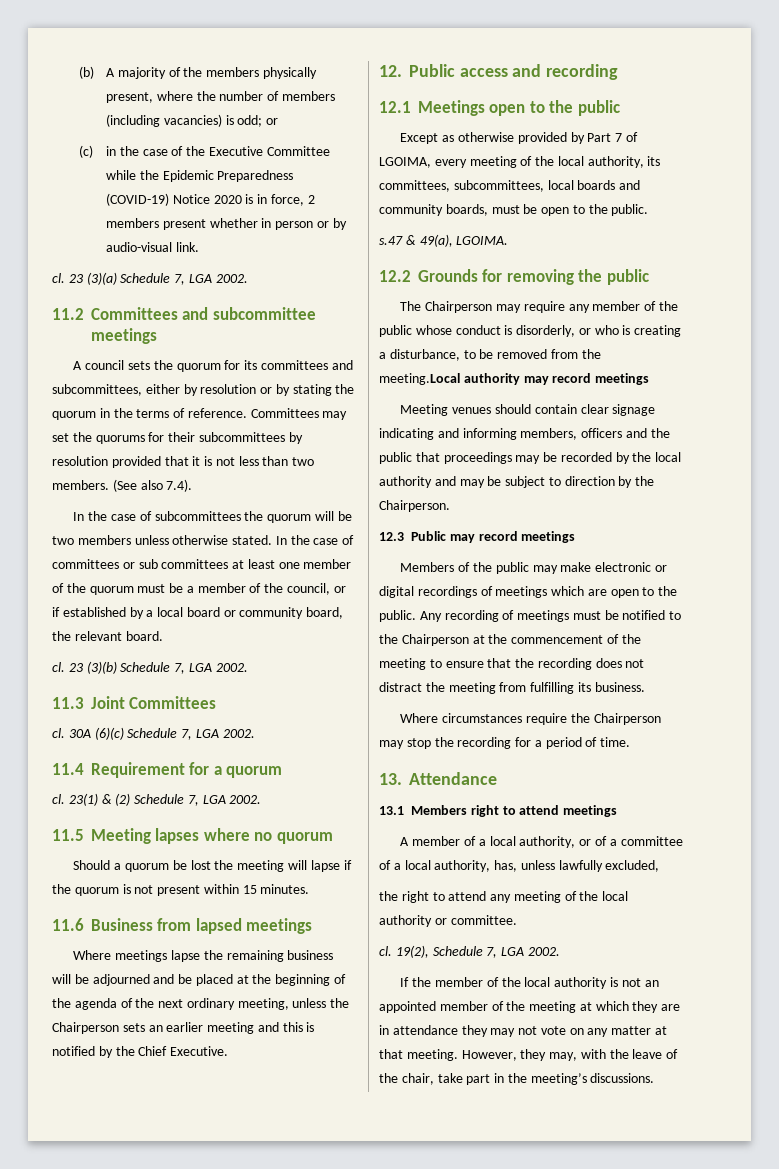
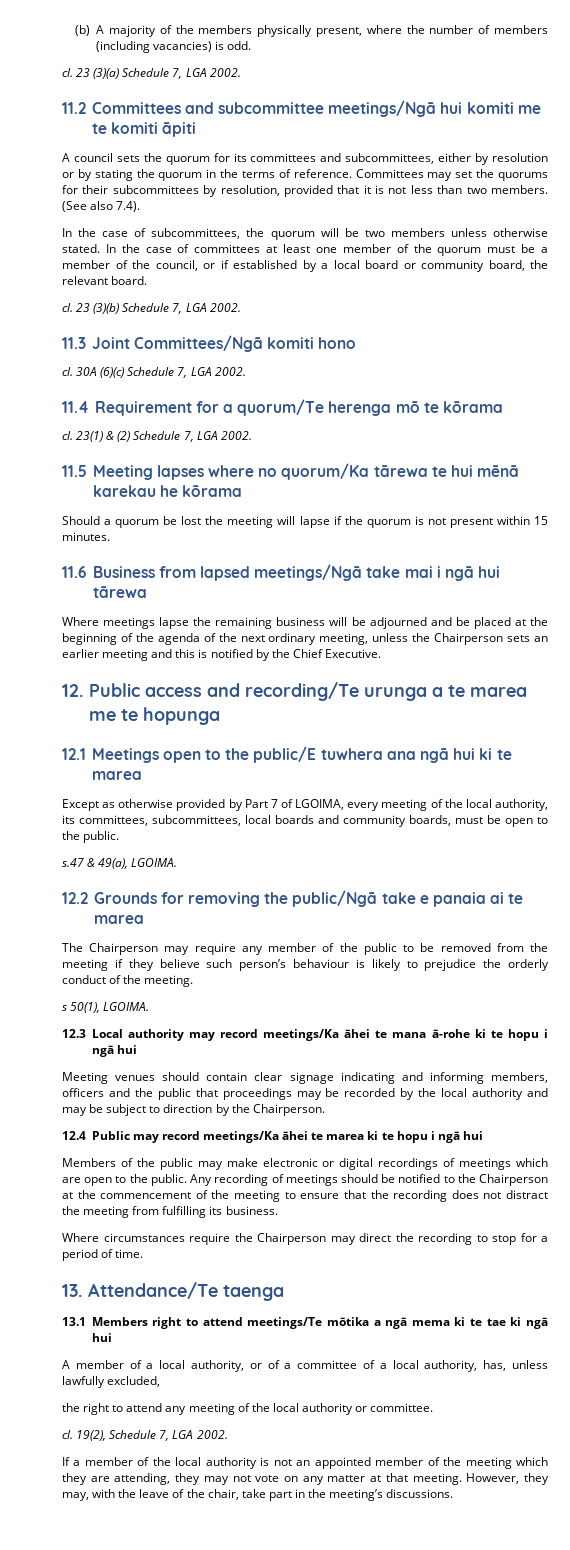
[237,115,279,127] [78,145,330,158] [105,170,294,182] [105,193,315,206] [105,218,347,230] [105,242,199,252] odd; or // (c) in the case of the Executive Committee while the Epidemic Preparedness (COVID-19) Notice 2020 is in force, 2 members present whether in person or by audio-visual link. -> [227,41,252,50] odd.
[91,328,157,344] meetings -> [328,100,541,117] [91,122,197,137] meetings/Ngā hui komiti me te komiti āpiti
[52,456,108,466] resolution -> [220,185,280,196] resolution,
[154,511,241,521] subcommittees -> [151,228,241,239] subcommittees,
[122,559,229,569] or sub committees -> (261, 248) none
[129,696,217,709] Committees -> [133,335,357,352] Committees/Ngā komiti hono
[226,766,283,778] quorum -> [237,399,504,416] quorum/Te herenga mō te kōrama
[276,832,333,844] quorum -> [281,463,520,480] [92,485,243,497] quorum/Ka tārewa te hui mēnā karekau he kōrama
[246,918,313,934] meetings -> [254,564,501,581] [92,586,147,598] meetings/Ngā take mai i ngā hui tārewa
[546,64,619,80] recording -> [244,682,527,701] [88,707,220,725] recording/Te urunga a te marea me te hopunga
[577,100,620,116] public -> [253,746,512,763] [91,771,142,780] public/E tuwhera ana ngā hui ki te marea
[606,269,649,285] public -> [292,890,524,907] [93,915,144,924] public/Ngā take e panaia ai te marea
[415,325,682,337] [379,349,460,361] whose conduct is disorderly, or who is creating a disturbance, -> (397, 949) none
[379,373,650,385] meeting.Local authority may record meetings -> [62,959,549,971] [62,975,194,987] [62,1002,150,1013] [62,1029,549,1041] [91,1045,137,1057] meeting if they believe such person’s behaviour is likely to prejudice the orderly conduct of the meeting. // s 50(1), LGOIMA. // 12.3 Local authority may record meetings/Ka āhei te mana ā-rohe ki te hopu i ngā hui
[379,532,404,541] 12.3 -> [62,1131,86,1140] 12.4
[521,531,576,543] meetings -> [203,1131,484,1143] meetings/Ka āhei te marea ki te hopu i ngā hui
[572,611,601,620] must -> [340,1174,378,1183] should
[406,737,512,749] stop the recording -> [359,1233,516,1245] direct the recording to stop
[409,772,497,785] Attendance -> [87,1282,284,1301] Attendance/Te taenga
[563,805,618,817] meetings -> [247,1317,548,1329] [91,1333,112,1342] meetings/Te mōtika a ngā mema ki te tae ki ngā hui
[412,977,432,987] the -> [73,1460,81,1466] a
[579,1002,592,1011] at -> (512, 1463) none
[379,1025,458,1035] in attendance -> [114,1473,171,1485] attending,

